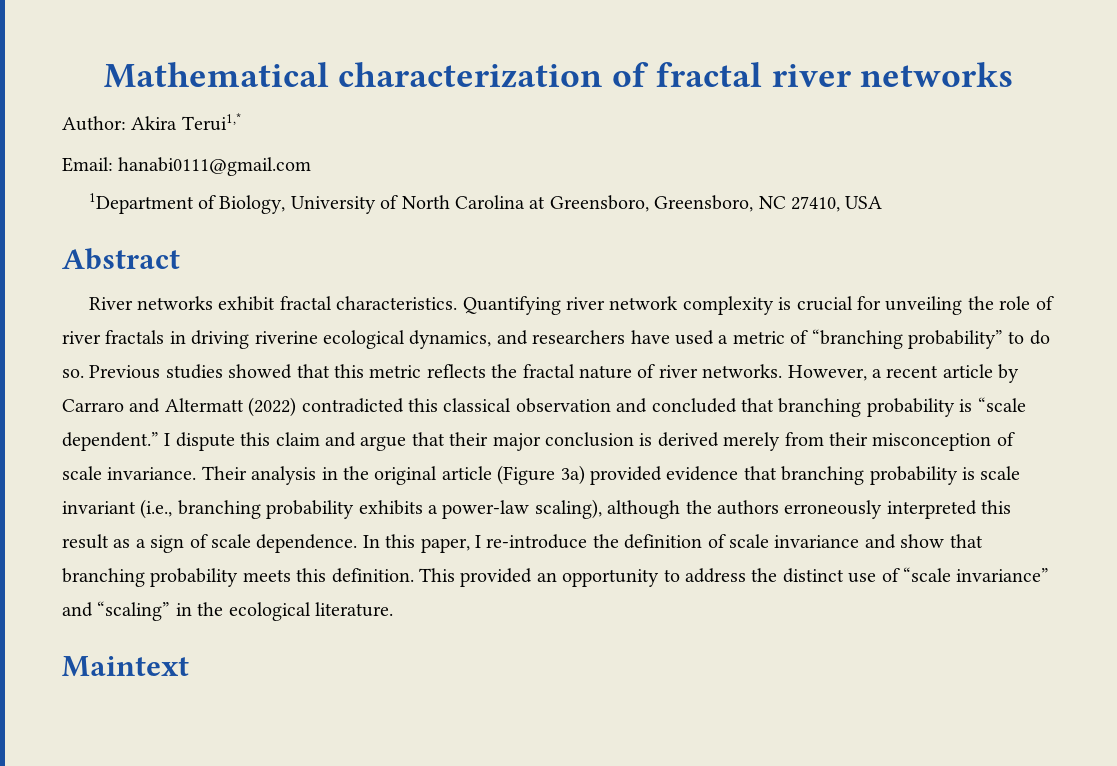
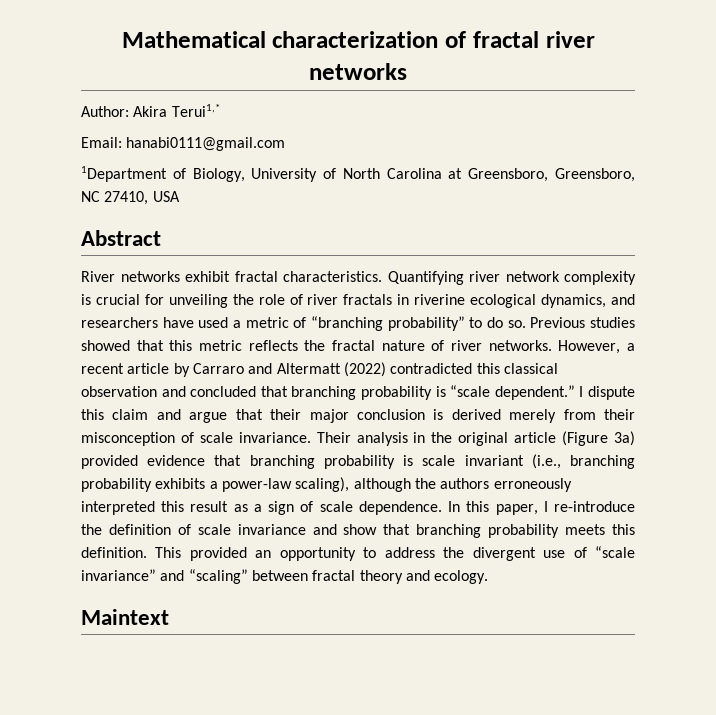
[191,330,250,349] driving -> (410, 299) none
[782,568,844,583] distinct -> [472,547,536,561] divergent
[175,602,393,621] in the ecological literature. -> [251,570,489,584] between fractal theory and ecology.

